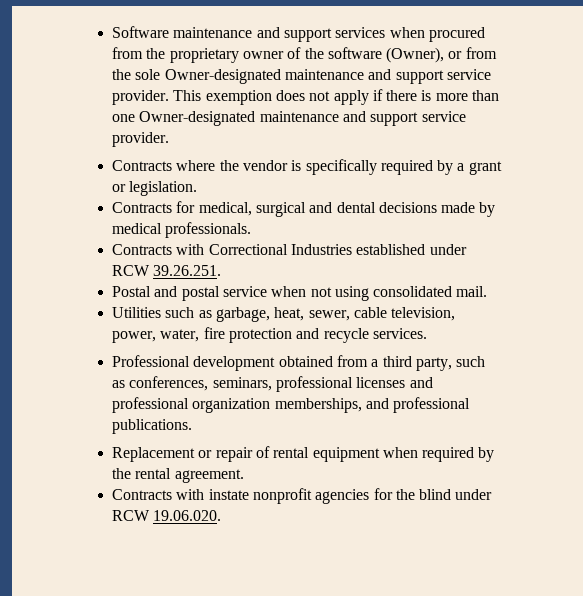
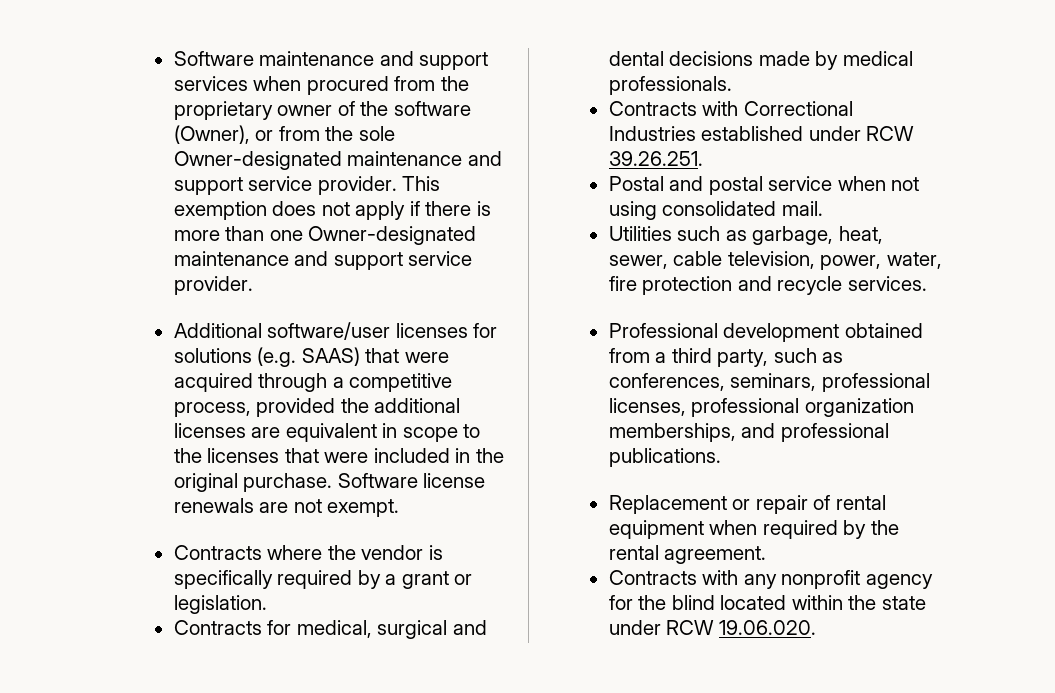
(169, 139) none -> [173,322,498,340] [173,347,449,367] [173,373,453,392] [173,398,461,417] [173,423,481,442] [173,448,504,463] [173,473,486,492] [173,498,400,517] // Additional software/user licenses for solutions (e.g. SAAS) that were acquired through a competitive process, provided the additional licenses are equivalent in scope to the licenses that were included in the original purchase. Software license renewals are not exempt.
[356,377,433,388] licenses and -> [608,398,686,416] licenses,
[208,488,452,504] instate nonprofit agencies for the blind -> [743,570,933,589] [608,595,926,610] any nonprofit agency for the blind located within the state

